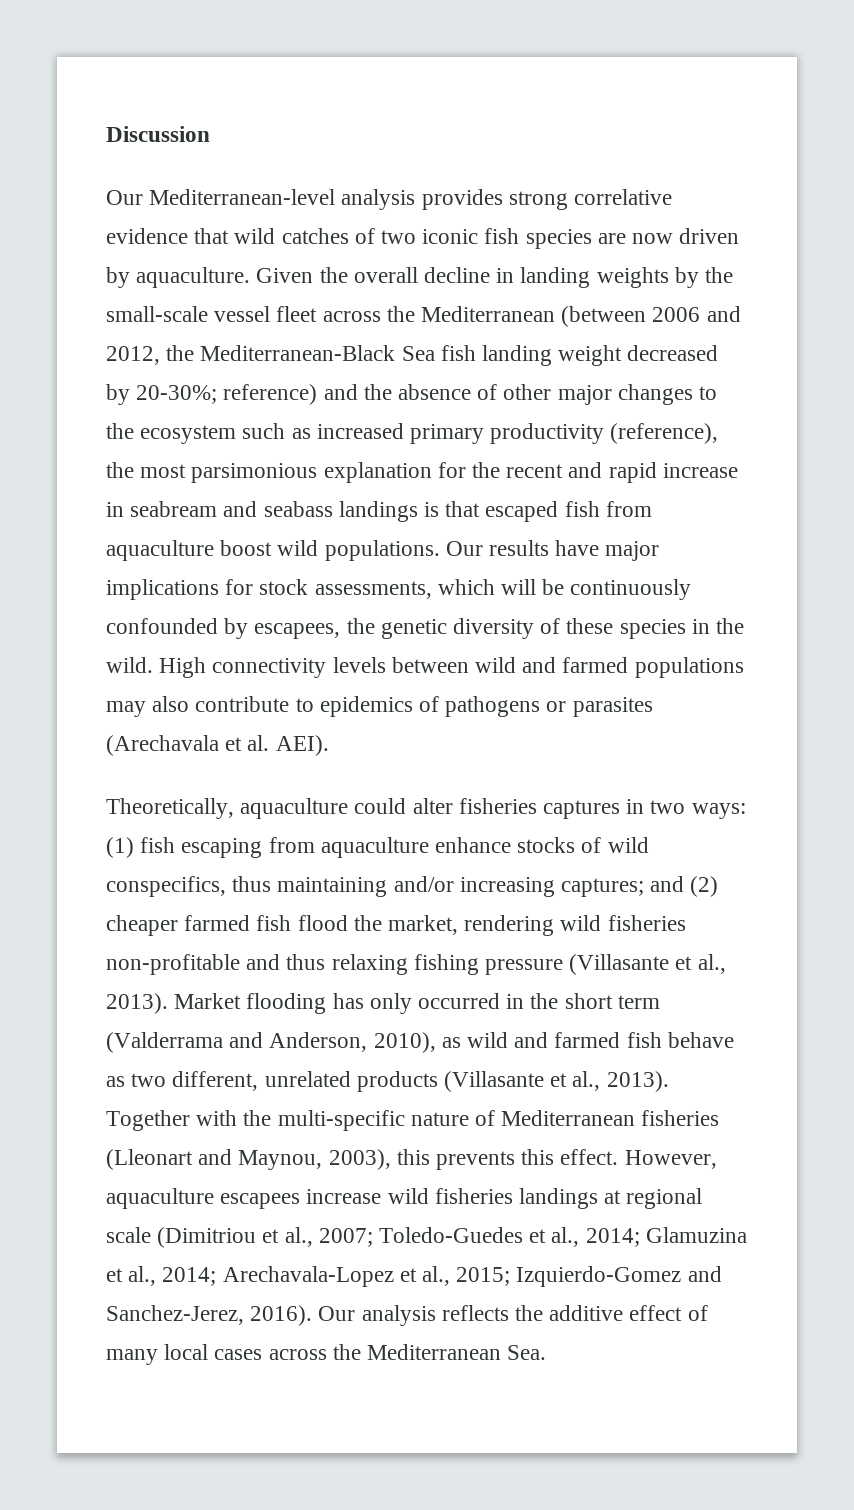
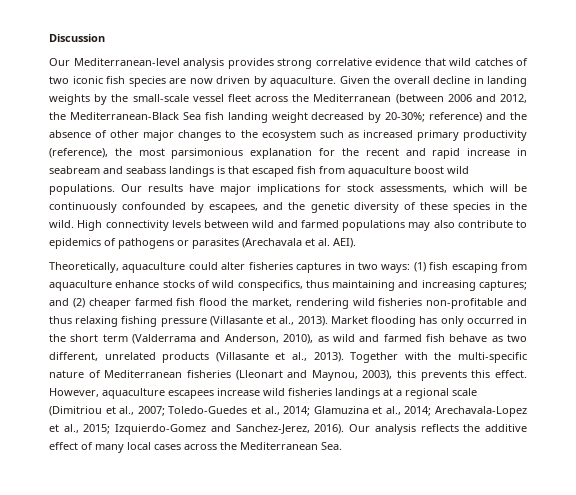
(341, 631) none -> [263,202,284,210] and
[393,876,454,892] and/or -> [398,280,419,288] and
(622, 1197) none -> [396,390,402,396] a

